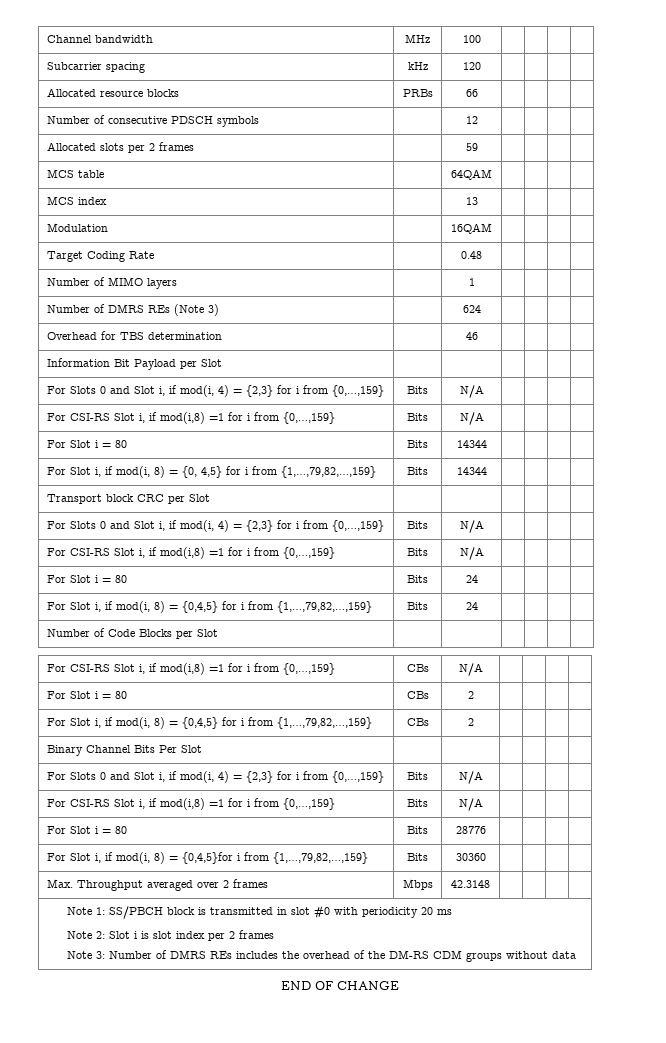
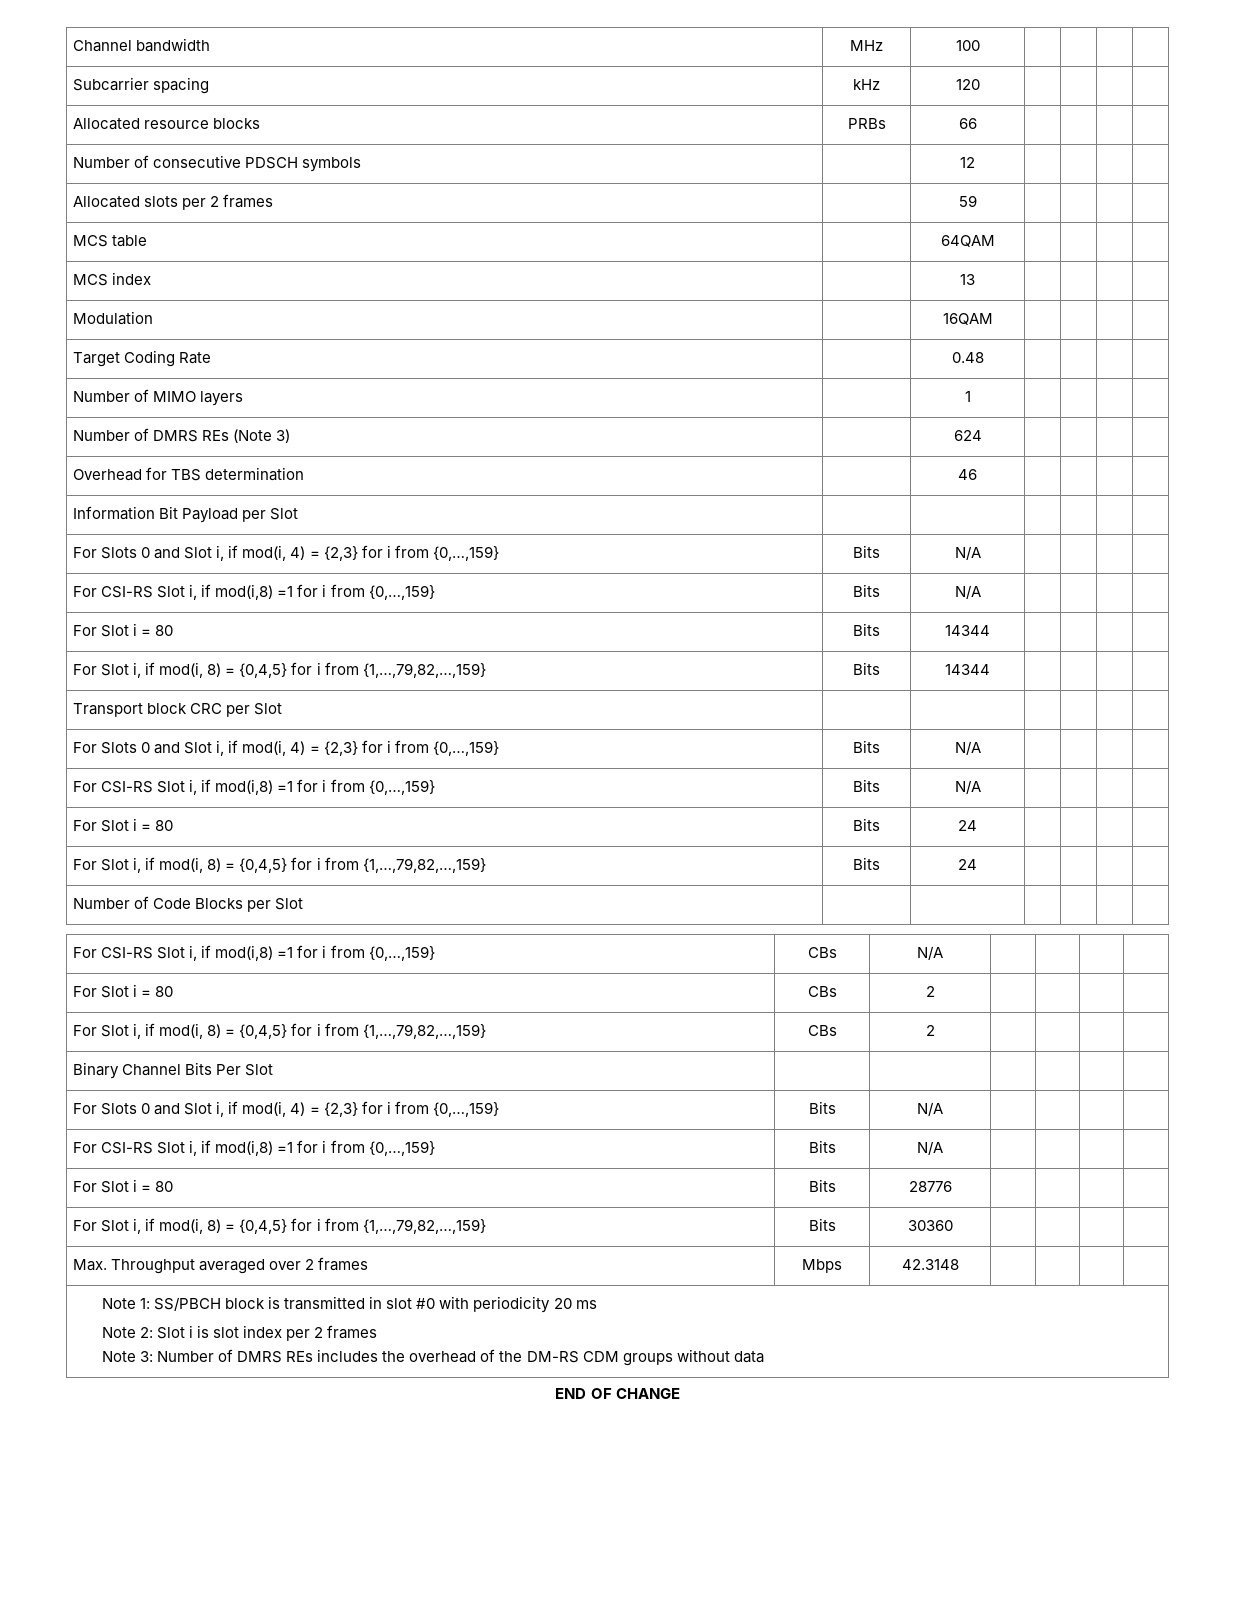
[181,466,222,478] {0, 4,5} -> [239,663,288,678] {0,4,5}
[181,852,233,864] {0,4,5}for -> [239,1218,313,1234] {0,4,5} for

